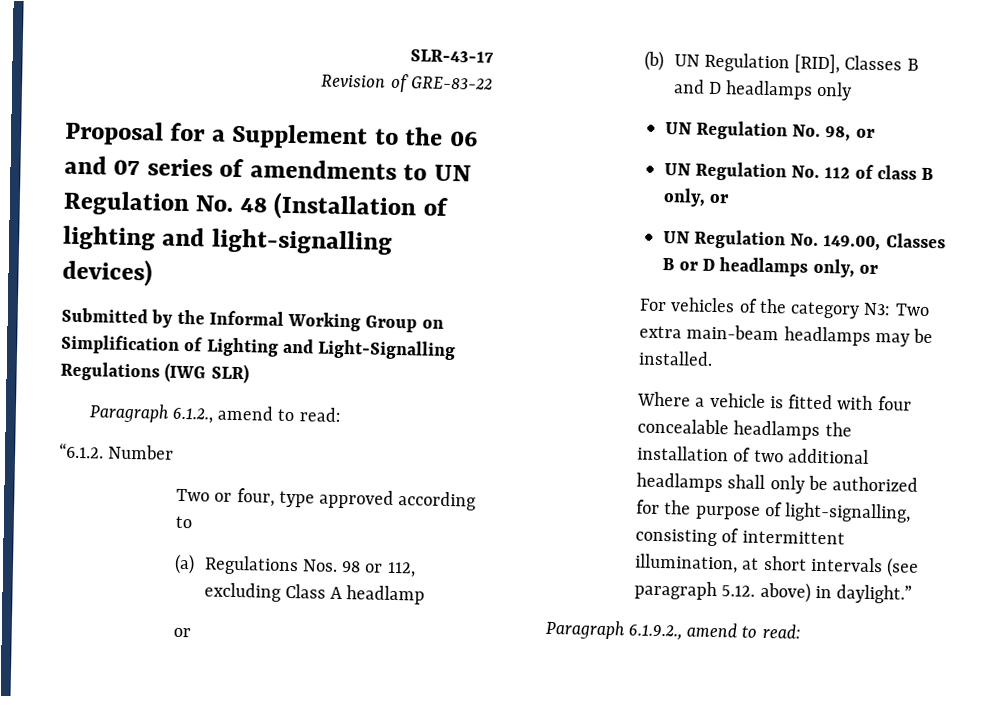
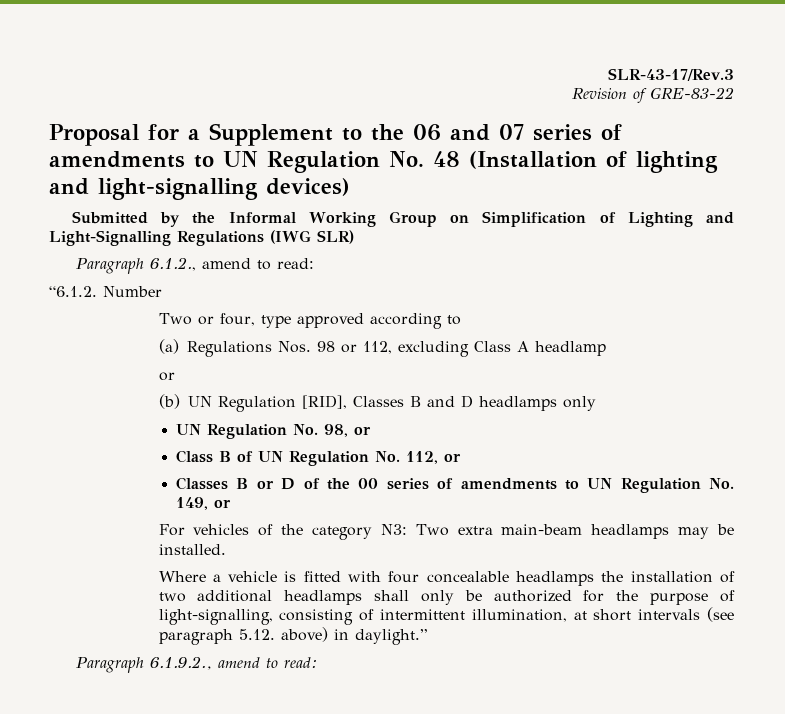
[410,49,494,63] SLR-43-17 -> [608,68,735,81] SLR-43-17/Rev.3
[663,161,935,182] [662,187,729,207] [662,229,946,252] [661,257,855,278] UN Regulation No. 112 of class B only, or // UN Regulation No. 149.00, Classes B or D headlamps only, -> [176,450,462,466] [176,477,735,493] [176,497,209,510] Class B of UN Regulation No. 112, or // Classes B or D of the 00 series of amendments to UN Regulation No. 149,

